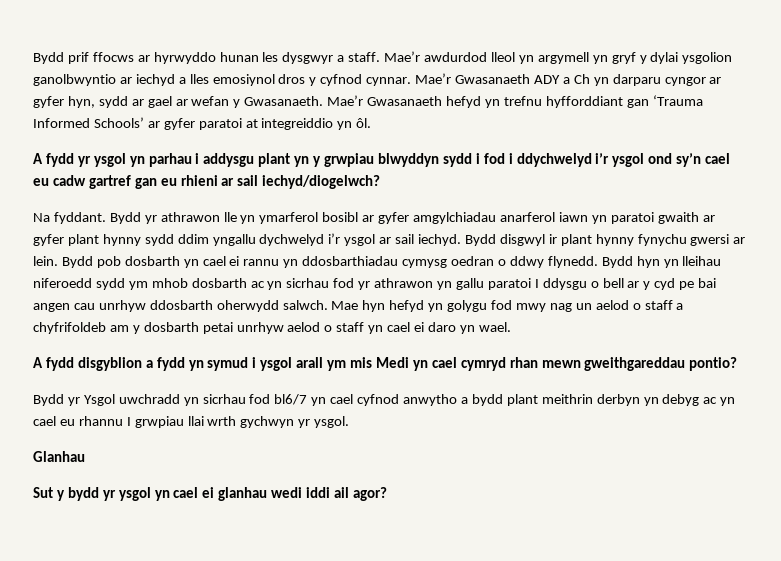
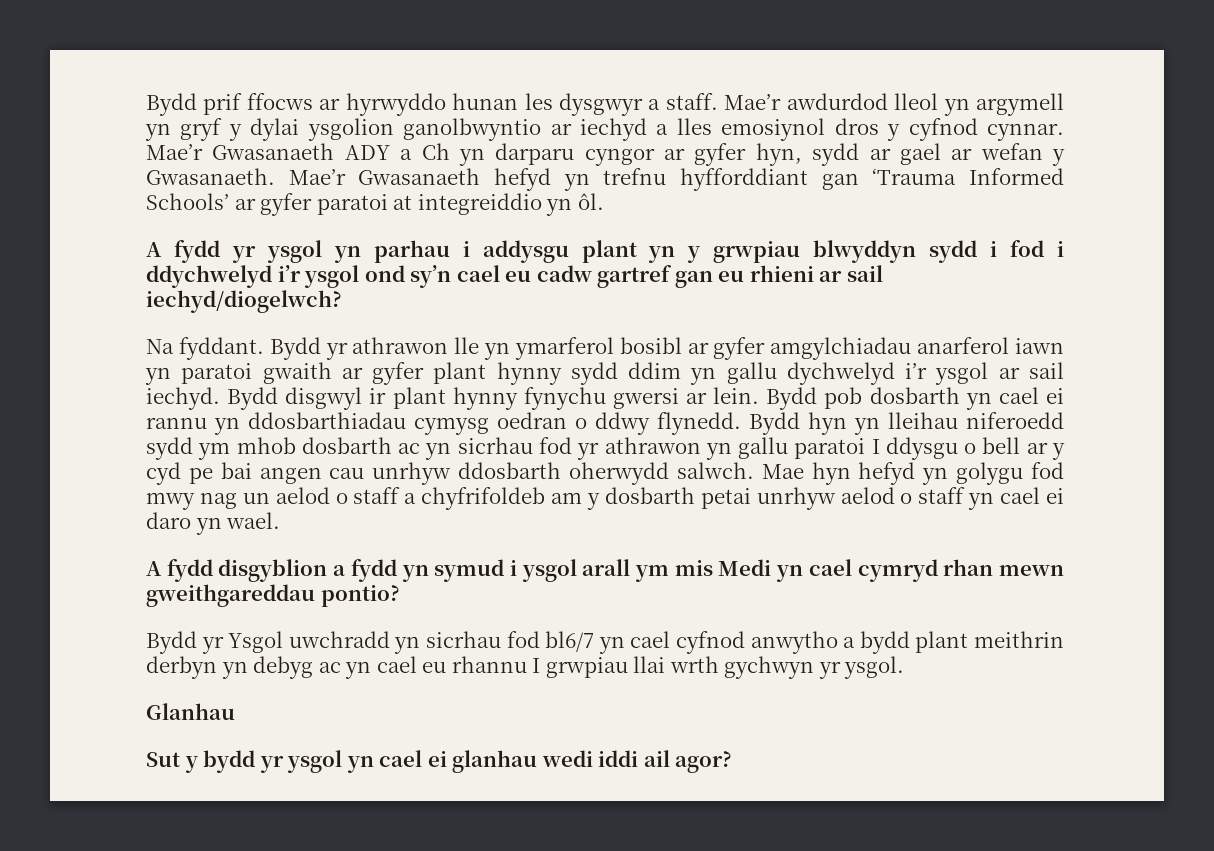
[212,234,256,246] yngallu -> [690,362,777,385] yn gallu

